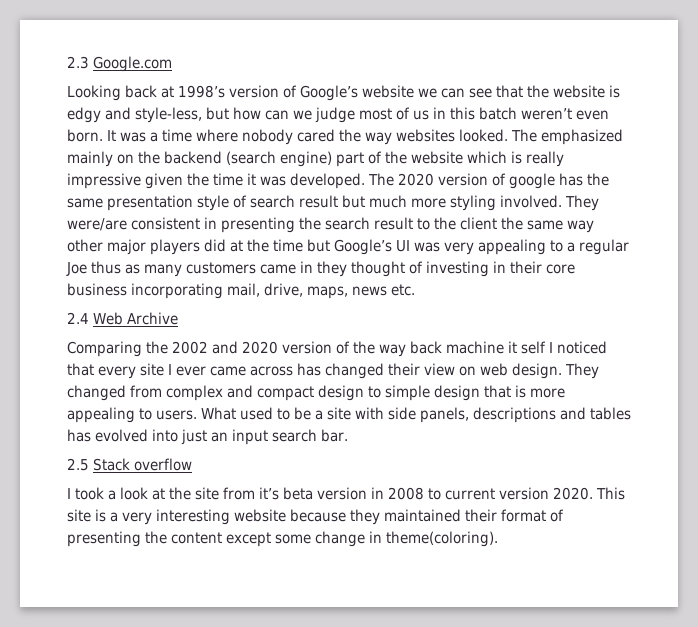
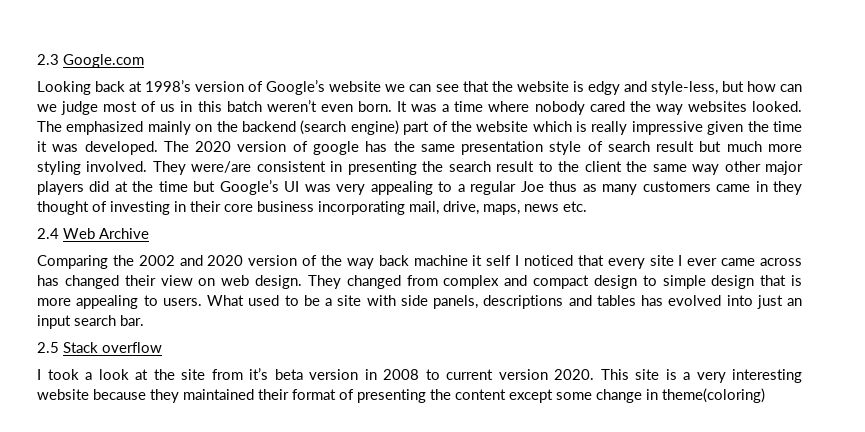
[386,531,498,547] theme(coloring). -> [662,388,765,403] theme(coloring)

